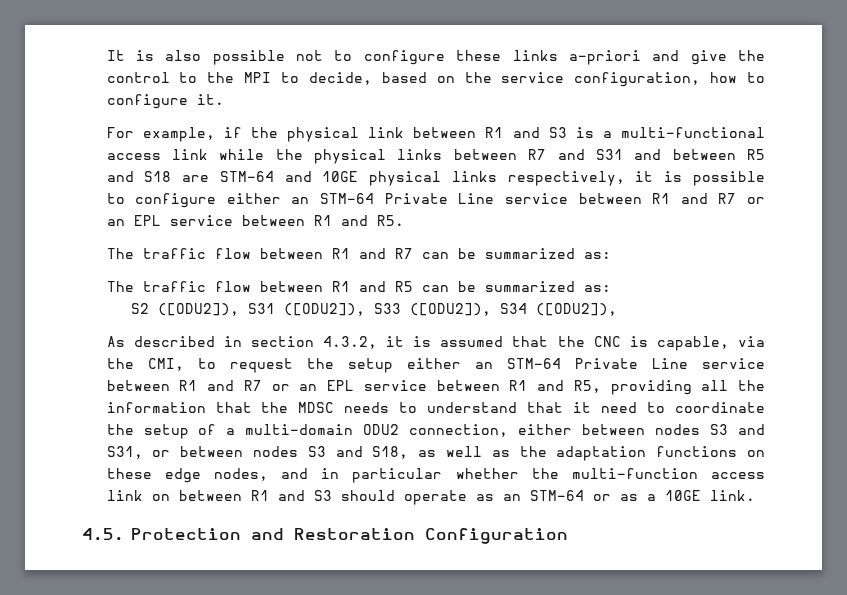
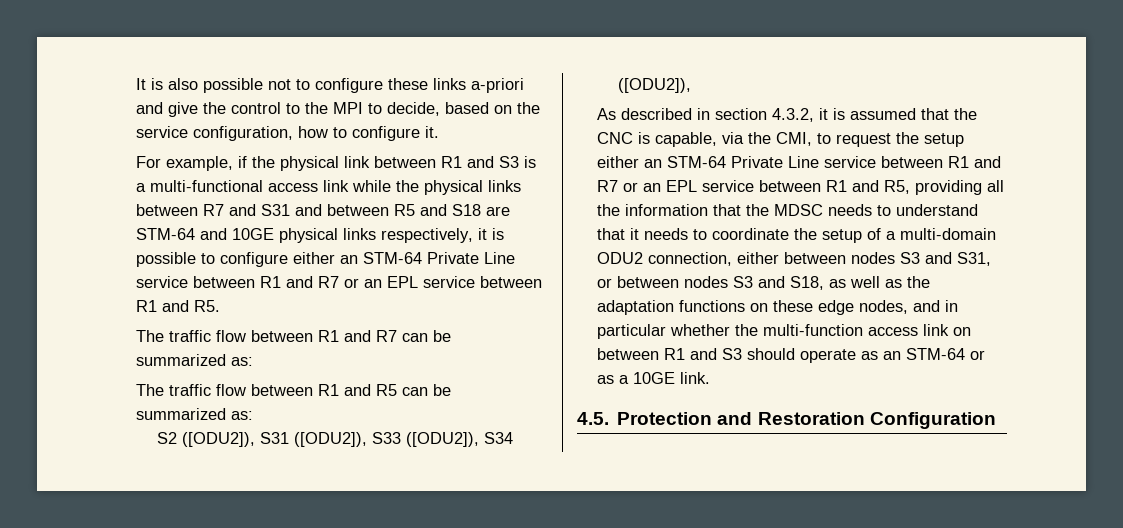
[601,402,638,413] need -> [644,228,689,240] needs

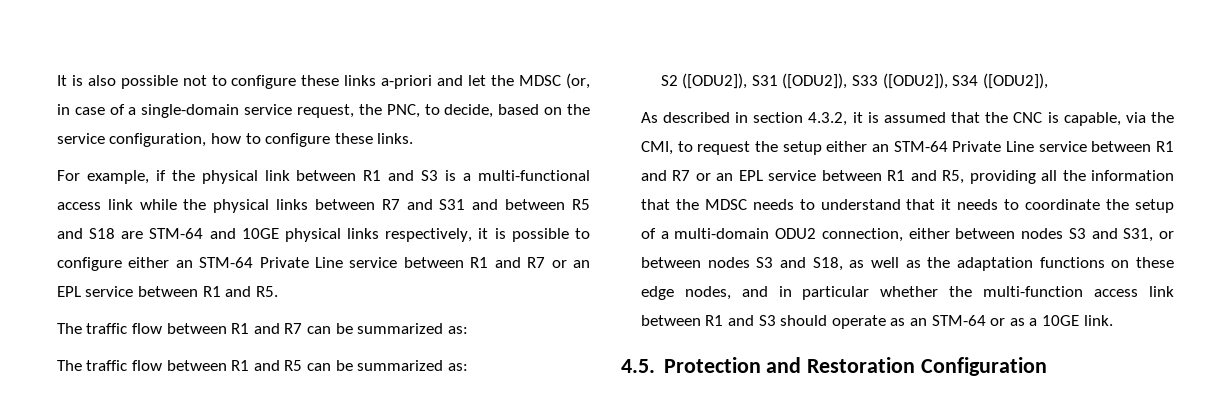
[168,102,364,117] give the control to the MPI -> [468,73,590,89] [56,104,420,118] let the MDSC (or, in case of a single-domain service request, the PNC,
[425,126,440,138] it. -> [334,133,414,144] these links.
[953,327,972,336] on -> (1174, 291) none

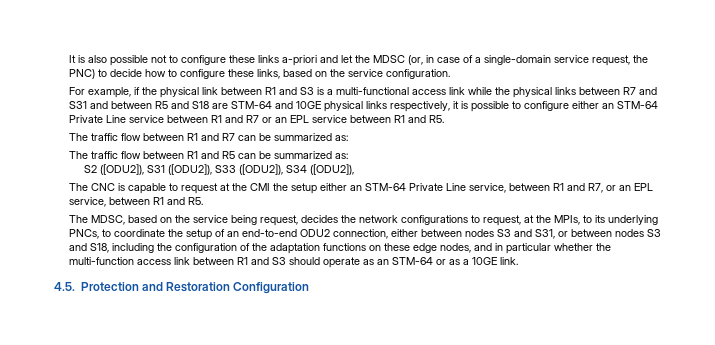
[386,104,590,118] [56,133,414,147] PNC, to decide, based on the service configuration, how to configure these links. -> [68,69,450,79] PNC) to decide how to configure these links, based on the service configuration.
[640,112,1174,126] [640,141,751,155] As described in section 4.3.2, it is assumed that the CNC is capable, via the CMI, to request -> [68,183,270,194] The CNC is capable to request at the CMI
[1038,141,1174,152] [640,170,1174,184] [640,199,999,210] service between R1 and R7 or an EPL service between R1 and R5, providing all the information that the MDSC needs to understand that it needs -> [468,183,653,193] [68,197,203,207] [68,215,658,226] [68,229,99,239] service, between R1 and R7, or an EPL service, between R1 and R5. // The MDSC, based on the service being request, decides the network configurations to request, at the MPIs, to its underlying PNCs,
[660,228,770,239] a multi-domain -> [226,229,297,237] an end-to-end
[849,257,921,268] as well as -> [111,243,250,253] including the configuration of

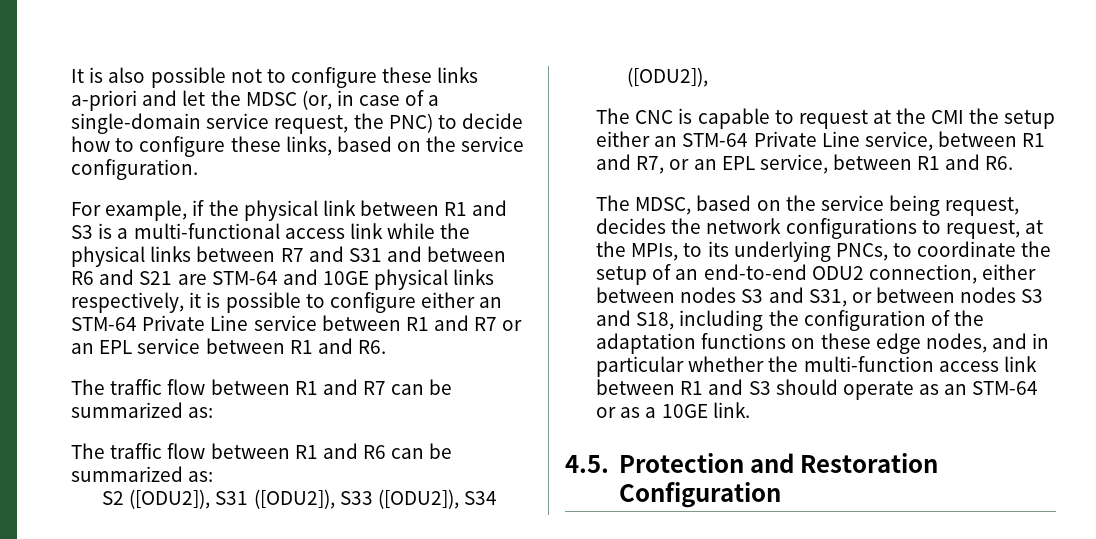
[154,101,209,109] R5 and S18 -> [71,269,173,285] R6 and S21
[428,115,444,123] R5. -> [357,340,386,354] R6.
[221,151,235,159] R5 -> [362,445,386,459] R6
[187,197,203,205] R5. -> [985,156,1014,170] R6.

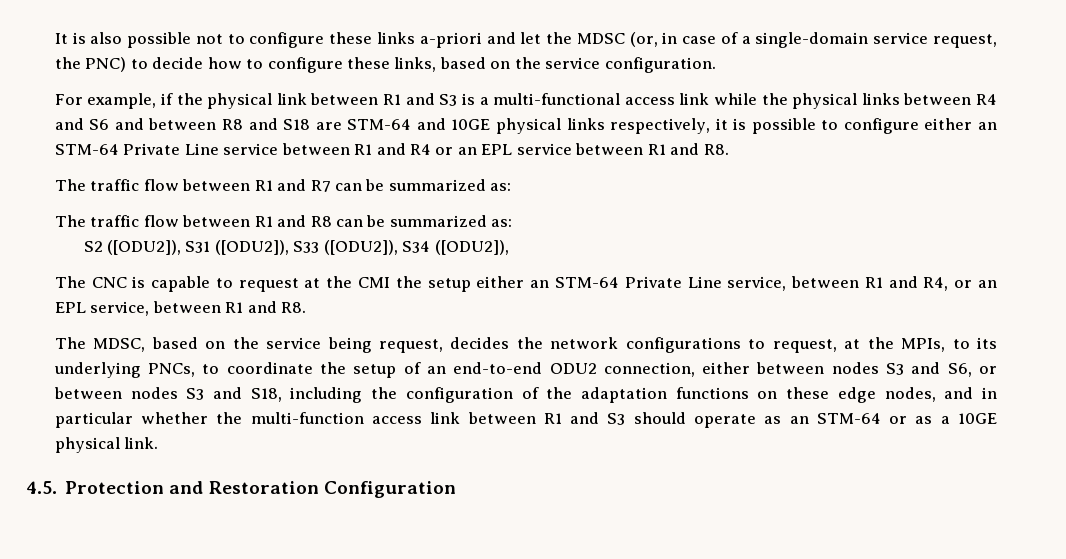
[280,246,507,262] [71,269,173,285] R7 and S31 and between R6 and S21 -> [975,94,997,105] [54,118,311,130] R4 and S6 and between R8 and S18
[474,317,498,331] R7 -> [409,144,431,155] R4
[357,340,386,354] R6. -> [703,144,729,155] R8.
[362,445,386,459] R6 -> [310,216,332,227] R8
[636,156,665,174] R7, -> [923,277,949,291] R4,
[985,156,1014,170] R6. -> [281,302,307,313] R8.
[808,289,847,307] S31, -> [947,363,972,377] S6,
(708, 411) none -> [54,437,120,453] physical

